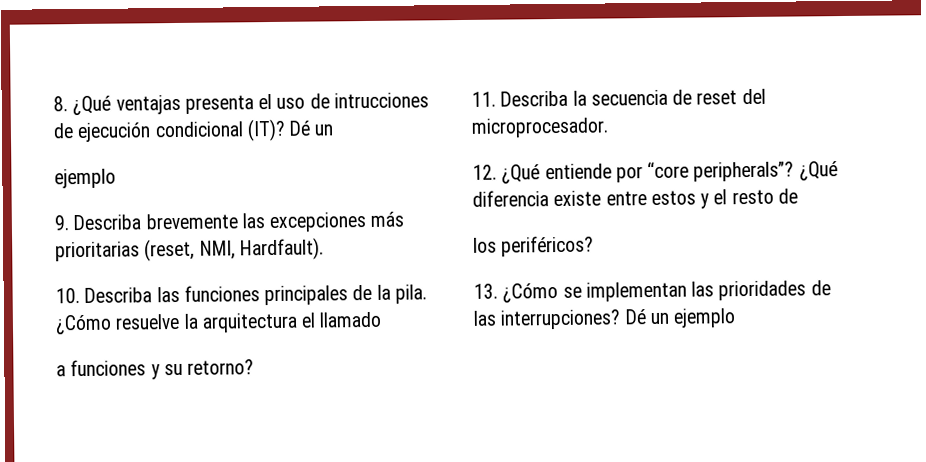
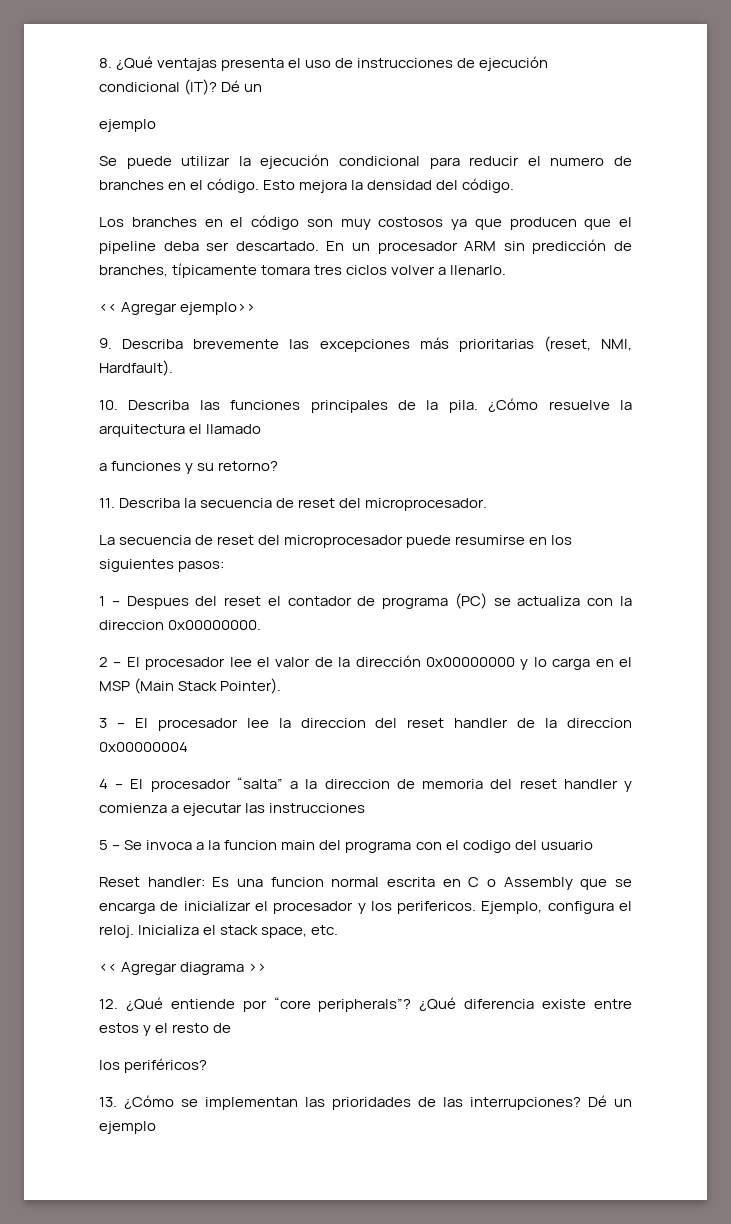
[333,92,429,109] intrucciones -> [357,58,454,68] instrucciones
(116, 178) none -> [99,154,633,169] [99,178,515,193] [99,215,632,230] [99,239,633,254] [99,263,507,278] [99,302,256,315] // Se puede utilizar la ejecución condicional para reducir el numero de branches en el código. Esto mejora la densidad del código. // Los branches en el código son muy costosos ya que producen que el pipeline deba ser descartado. En un procesador ARM sin predicción de branches, típicamente tomara tres ciclos volver a llenarlo. // << Agregar ejemplo>>
(609, 127) none -> [99,535,573,548] [99,559,225,572] [99,593,632,609] [99,620,262,630] [99,655,632,670] [99,678,282,694] [99,718,633,731] [99,742,188,752] [99,777,632,792] [99,803,366,816] [99,840,593,853] [99,877,633,890] [99,901,632,914] [99,925,339,938] [99,962,267,975] // La secuencia de reset del microprocesador puede resumirse en los siguientes pasos: // 1 – Despues del reset el contador de programa (PC) se actualiza con la direccion 0x00000000. // 2 – El procesador lee el valor de la dirección 0x00000000 y lo carga en el MSP (Main Stack Pointer). // 3 – El procesador lee la direccion del reset handler de la direccion 0x00000004 // 4 – El procesador “salta” a la direccion de memoria del reset handler y comienza a ejecutar las instrucciones // 5 – Se invoca a la funcion main del programa con el codigo del usuario // Reset handler: Es una funcion normal escrita en C o Assembly que se encarga de inicializar el procesador y los perifericos. Ejemplo, configura el reloj. Inicializa el stack space, etc. // << Agregar diagrama >>

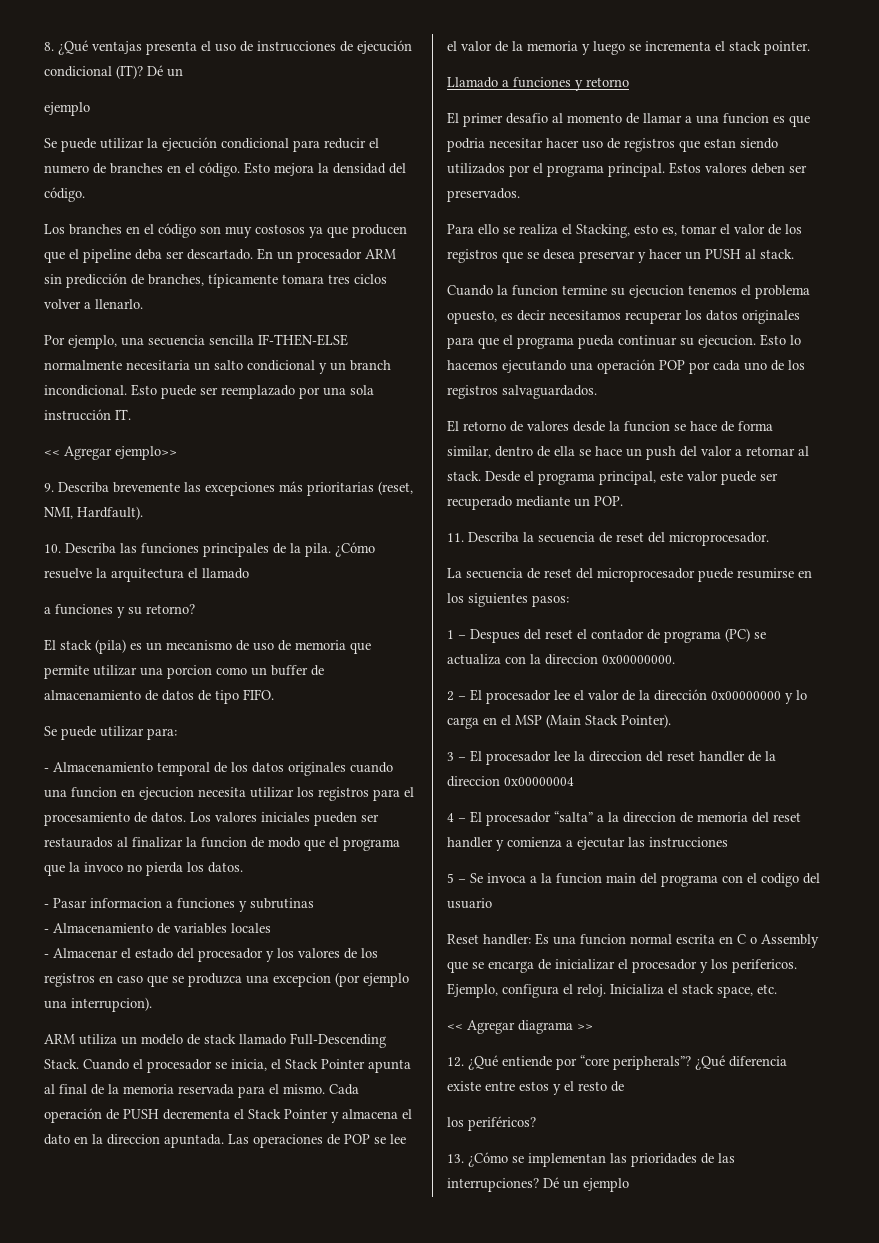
(507, 270) none -> [44,334,348,349] [44,360,391,374] [44,384,374,399] [44,409,131,421] // Por ejemplo, una secuencia sencilla IF-THEN-ELSE normalmente necesitaria un salto condicional y un branch incondicional. Esto puede ser reemplazado por una sola instrucción IT.
(279, 466) none -> [44,639,371,654] [44,665,324,679] [44,689,274,704] [44,726,177,740] [44,762,393,776] [44,787,414,801] [44,812,379,826] [44,837,400,851] [44,862,243,876] [44,898,314,912] [44,923,271,934] [44,948,378,962] [44,972,409,987] [44,997,152,1012] [44,1033,386,1048] [44,1059,411,1073] [44,1084,359,1098] [44,1108,412,1123] [44,1134,406,1148] [447,41,810,55] [447,77,629,91] [447,112,810,127] [447,138,778,152] [447,162,807,177] [447,188,520,202] [447,224,802,238] [447,249,794,263] [447,285,810,299] [447,310,800,324] [447,334,801,349] [447,359,805,374] [447,385,597,399] [447,420,773,432] [447,446,809,460] [447,471,778,485] [447,496,623,510] // El stack (pila) es un mecanismo de uso de memoria que permite utilizar una porcion como un buffer de almacenamiento de datos de tipo FIFO. // Se puede utilizar para: // - Almacenamiento temporal de los datos originales cuando una funcion en ejecucion necesita utilizar los registros para el procesamiento de datos. Los valores iniciales pueden ser restaurados al finalizar la funcion de modo que el programa que la invoco no pierda los datos. // - Pasar informacion a funciones y subrutinas // - Almacenamiento de variables locales // - Almacenar el estado del procesador y los valores de los registros en caso que se produzca una excepcion (por ejemplo una interrupcion). // ARM utiliza un modelo de stack llamado Full-Descending Stack. Cuando el procesador se inicia, el Stack Pointer apunta al final de la memoria reservada para el mismo. Cada operación de PUSH decrementa el Stack Pointer y almacena el dato en la direccion apuntada. Las operaciones de POP se lee el valor de la memoria y luego se incrementa el stack pointer. // Llamado a funciones y retorno // El primer desafio al momento de llamar a una funcion es que podria necesitar hacer uso de registros que estan siendo utilizados por el programa principal. Estos valores deben ser preservados. // Para ello se realiza el Stacking, esto es, tomar el valor de los registros que se desea preservar y hacer un PUSH al stack. // Cuando la funcion termine su ejecucion tenemos el problema opuesto, es decir necesitamos recuperar los datos originales para que el programa pueda continuar su ejecucion. Esto lo hacemos ejecutando una operación POP por cada uno de los registros salvaguardados. // El retorno de valores desde la funcion se hace de forma similar, dentro de ella se hace un push del valor a retornar al stack. Desde el programa principal, este valor puede ser recuperado mediante un POP.

